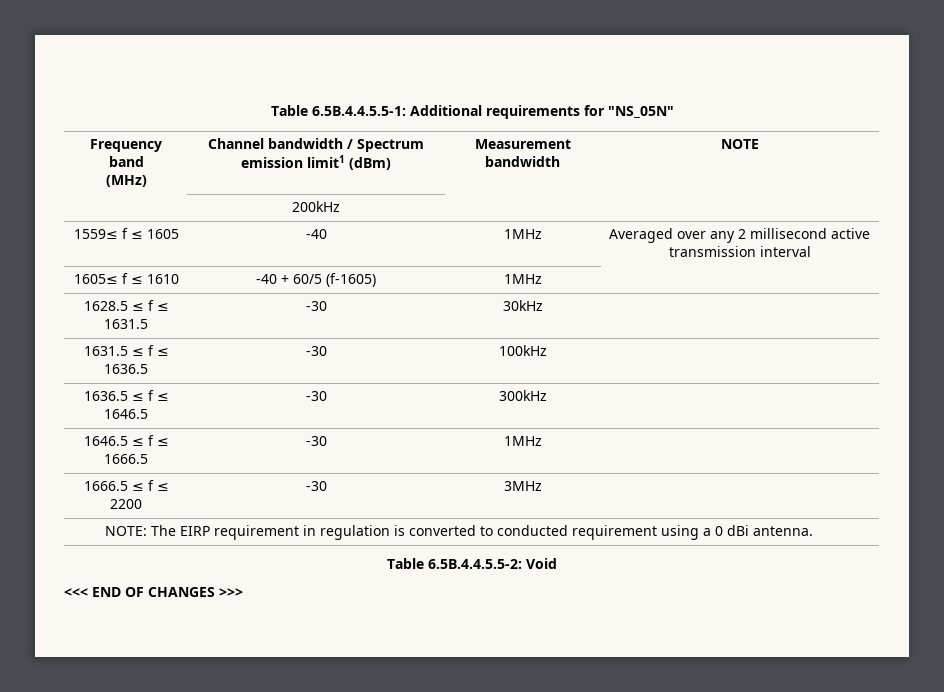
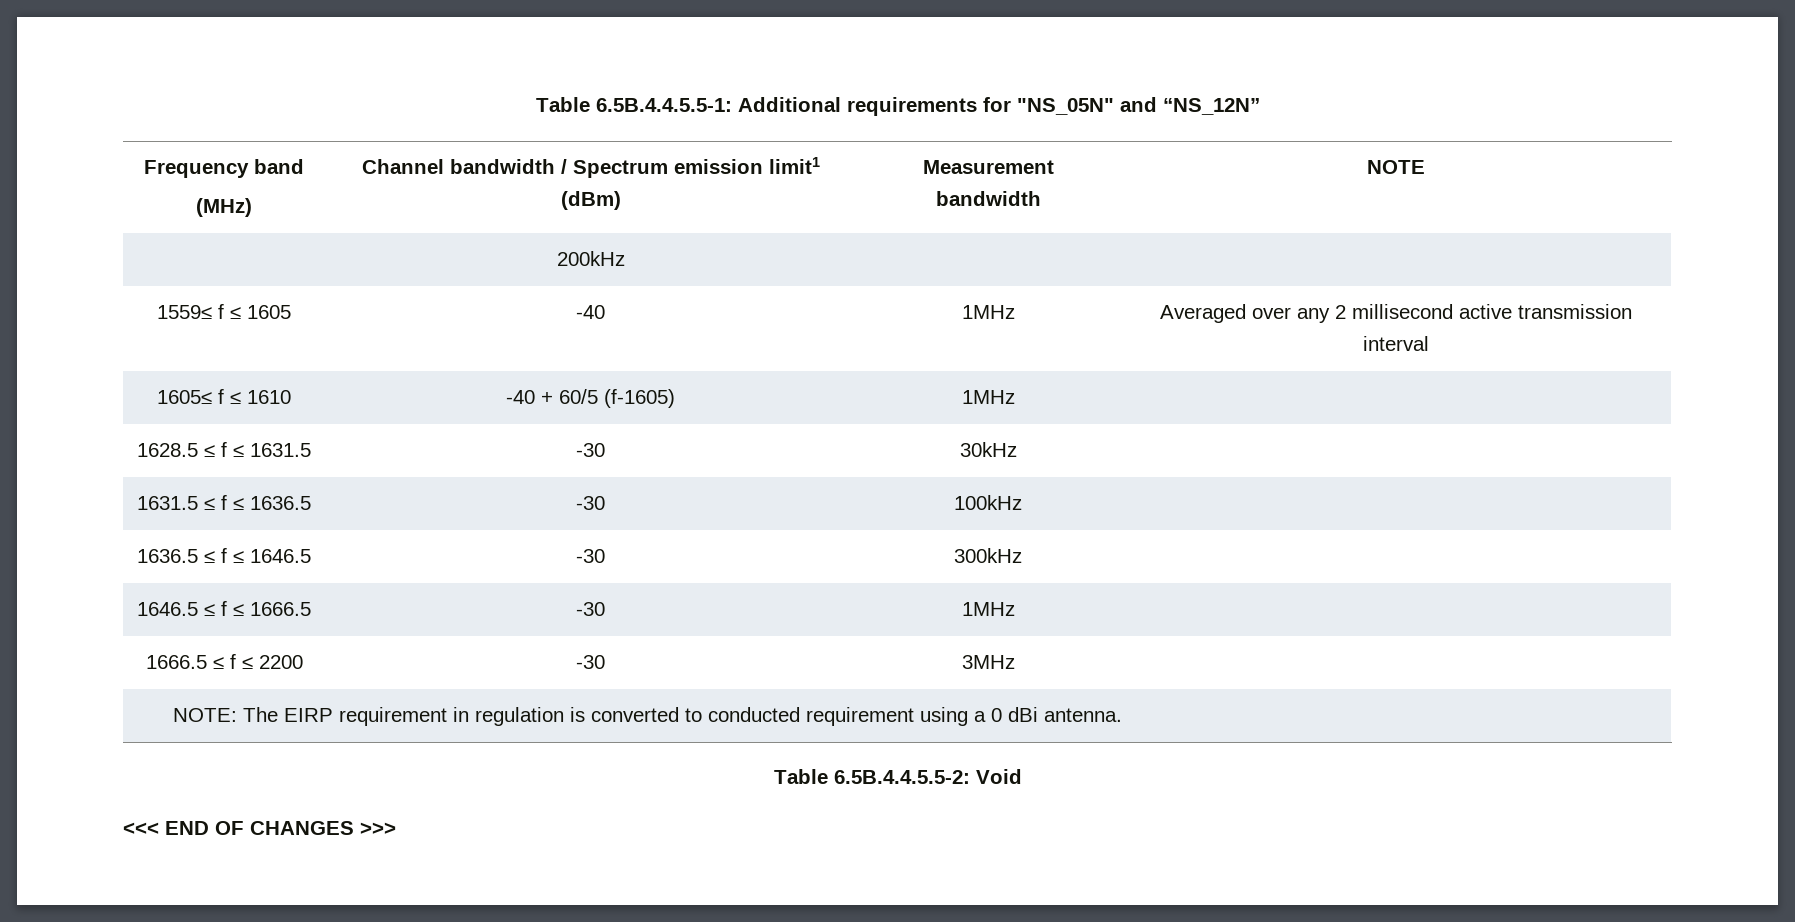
(674, 112) none -> [1119,97,1260,115] and “NS_12N”

